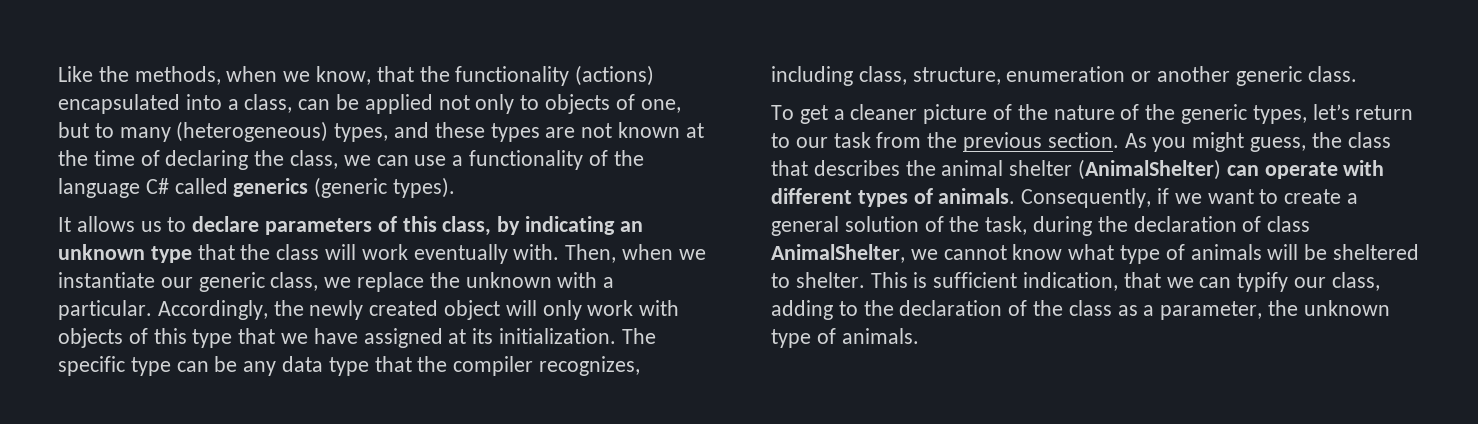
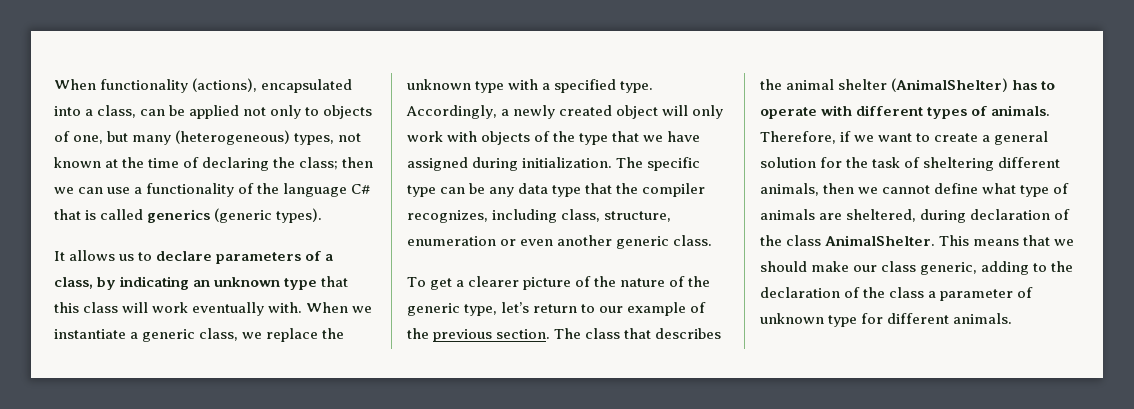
[58,65,655,86] Like the methods, when we know, that the functionality (actions) -> [54,78,258,93] When functionality (actions),
[94,123,114,138] to -> (129, 136) none
[394,122,576,142] and these types are -> (335, 139) none
[290,150,339,169] class, -> [299,157,374,170] class; then
(169, 186) none -> [54,209,97,220] that is
[402,216,437,232] this -> [325,254,334,261] a
[240,244,271,260] the -> [54,302,79,313] this
[565,244,674,263] Then, when -> [306,302,349,313] When
[160,277,193,288] our -> [130,332,139,339] a
(552, 280) none -> [475,81,505,93] type
[58,300,304,320] particular. Accordingly, the -> [554,79,654,93] [406,105,510,119] specified type. Accordingly, a
[153,328,187,344] this -> [553,131,576,142] the
[448,328,494,344] at its -> [472,157,519,171] during
(1152, 76) none -> [520,239,554,246] even
[850,104,918,120] cleaner -> [468,276,520,287] clearer
[1252,105,1307,124] types, -> [464,304,498,316] type,
[833,132,922,148] task from -> [627,302,707,316] example of
[1124,132,1342,152] As you might guess, the -> [554,328,582,339] The
[1226,165,1259,176] can -> [1012,80,1056,90] has to
[1021,188,1152,208] Consequently, -> [760,131,836,144] Therefore,
[924,216,1311,236] [771,244,905,263] of the task, during the declaration of class AnimalShelter, -> [820,157,1061,171] [760,183,855,196] for the task of sheltering different animals, then
[1012,244,1063,260] know -> [934,183,979,194] define
[1267,244,1420,260] [771,272,1380,292] will be sheltered to shelter. This is sufficient indication, that we can typify our class, -> [819,209,1071,223] [760,235,1075,246] [760,261,978,275] are sheltered, during declaration of the class AnimalShelter. This means that we should make our class generic,
[1117,300,1390,320] [771,328,836,348] as a parameter, the unknown type of -> [928,287,1034,301] [760,313,950,327] a parameter of unknown type for different

